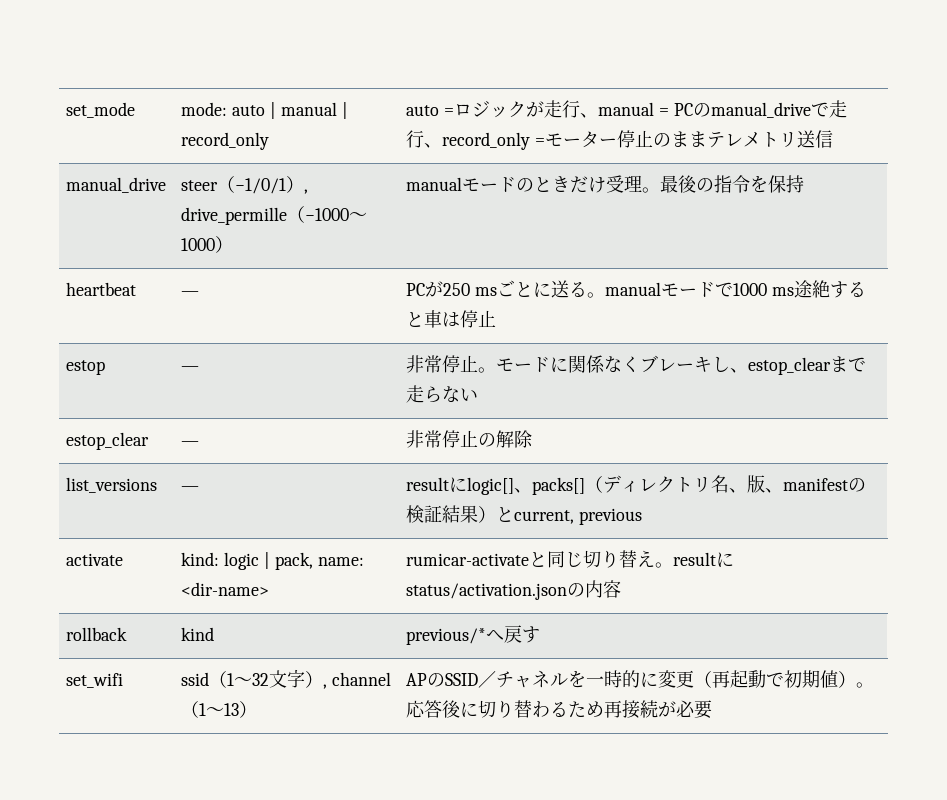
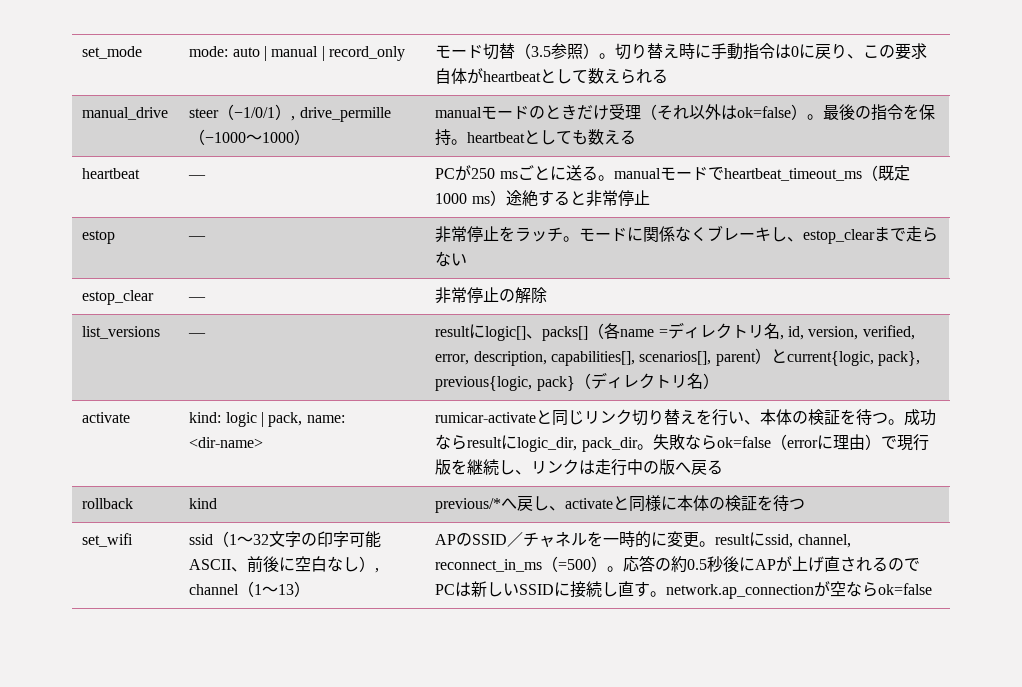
[406,100,848,118] [406,130,834,150] auto =ロジックが走行、manual = PCのmanual_driveで走行、record_only =モーター停止のままテレメトリ送信 -> [435,43,928,60] [435,68,669,84] モード切替（3.5参照）。切り替え時に手動指令は0に戻り、この要求自体がheartbeatとして数えられる
(643, 183) none -> [641,104,808,120] （それ以外はok=false）
(805, 184) none -> [451,129,637,145] 。heartbeatとしても数える
(734, 289) none -> [723,165,910,181] heartbeat_timeout_ms（既定
(795, 291) none -> [489,190,506,206] ）
[424,310,461,328] 車は -> [585,190,618,207] 非常
(479, 363) none -> [499,226,564,242] をラッチ
[603,475,867,493] [406,505,643,525] ディレクトリ名、版、manifestの検証結果）とcurrent, previous -> [604,322,915,340] [435,348,921,366] [435,372,719,391] 各name =ディレクトリ名, id, version, verified, error, description, capabilities[], scenarios[], parent）とcurrent{logic, pack}, previous{logic, pack}（ディレクトリ名）
[583,550,735,568] [406,580,622,600] [66,627,128,641] [181,627,215,641] [406,625,541,645] 切り替え。resultにstatus/activation.jsonの内容 // rollback | kind | previous/*へ戻す -> [584,409,937,426] [435,434,929,452] [435,459,724,476] [82,498,134,509] [189,498,218,509] [435,495,806,513] リンク切り替えを行い、本体の検証を待つ。成功ならresultにlogic_dir, pack_dir。失敗ならok=false（errorに理由）で現行版を継続し、リンクは走行中の版へ戻る // rollback | kind | previous/*へ戻し、activateと同様に本体の検証を待つ
(306, 678) none -> [301,531,382,548] [189,556,360,573] の印字可能ASCII、前後に空白なし
[694,670,875,688] [406,700,713,719] （再起動で初期値）。応答後に切り替わるため再接続が必要 -> [699,532,851,548] [435,556,921,573] [435,581,933,599] 。resultにssid, channel, reconnect_in_ms（=500）。応答の約0.5秒後にAPが上げ直されるのでPCは新しいSSIDに接続し直す。network.ap_connectionが空ならok=false

